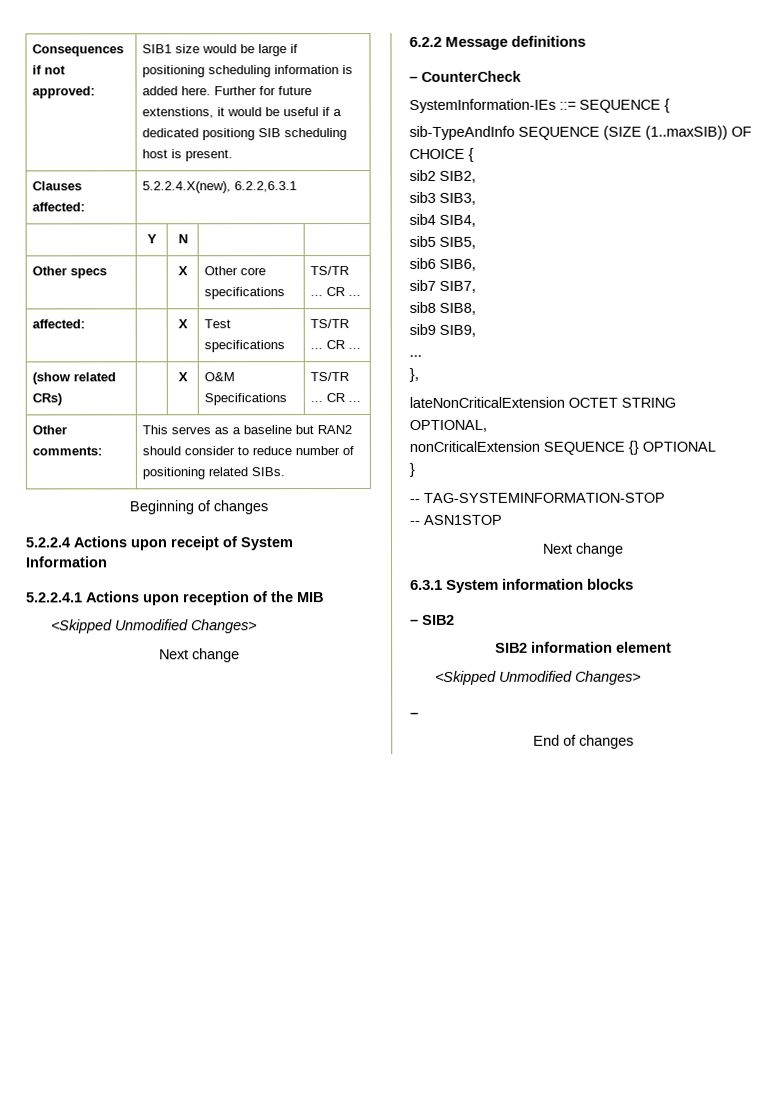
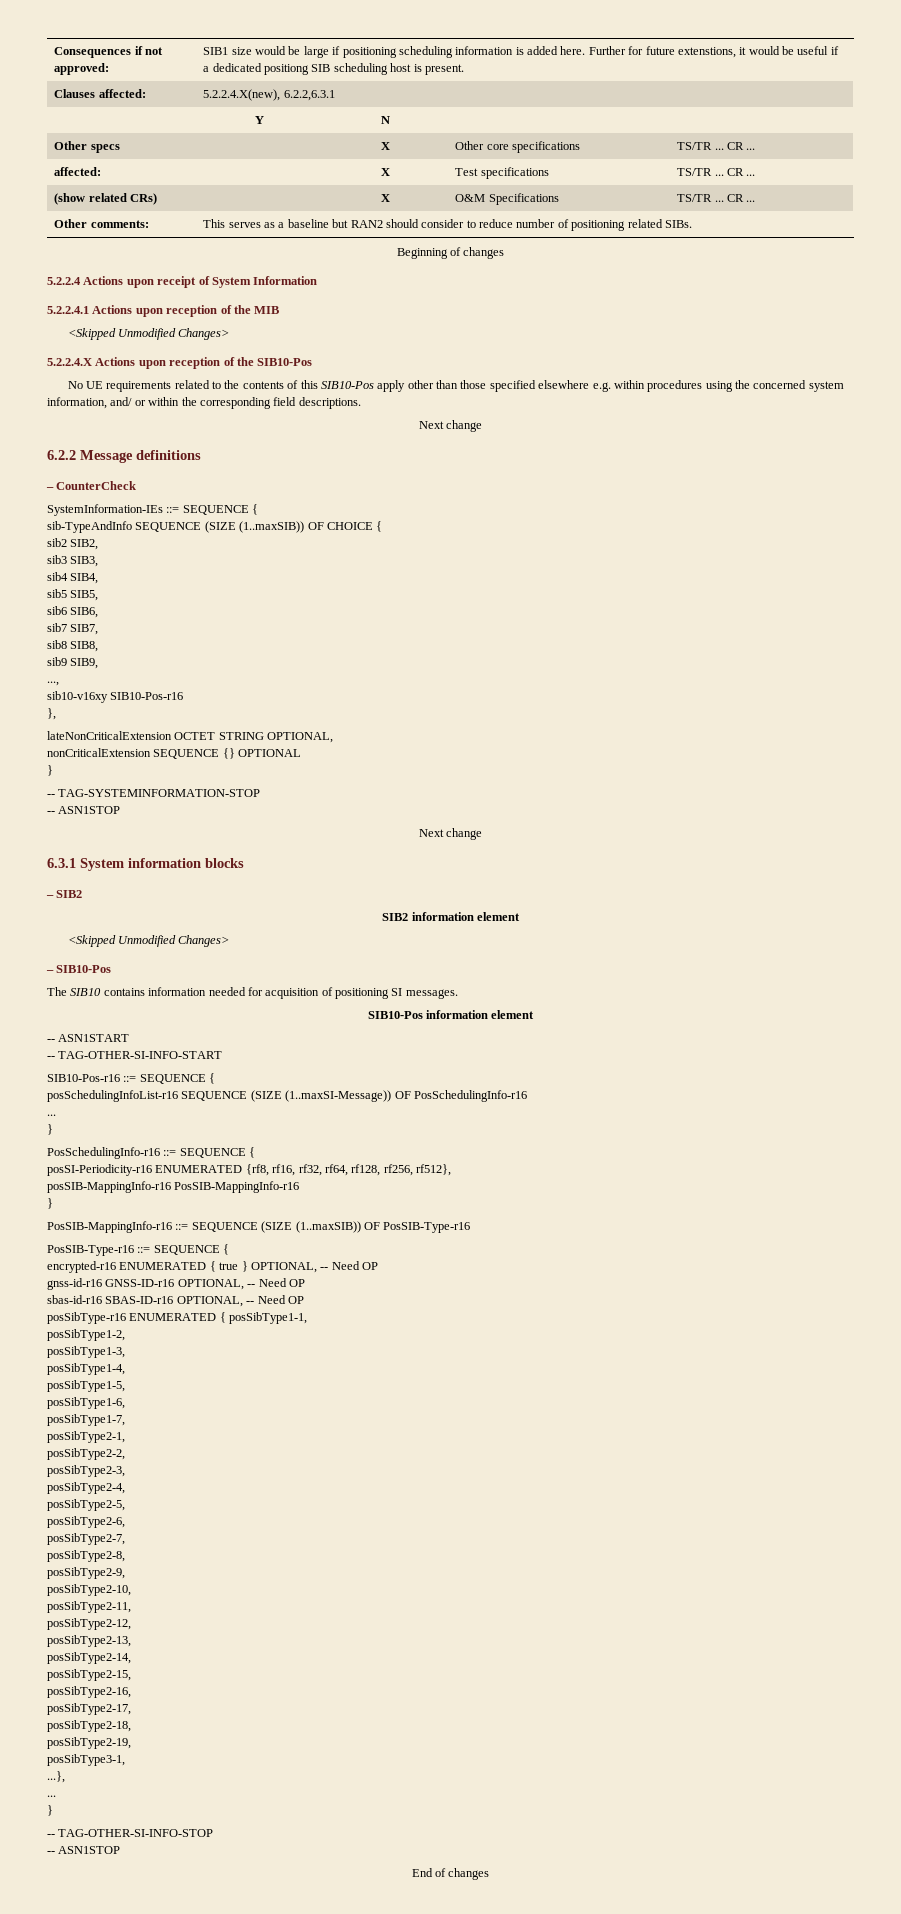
(258, 626) none -> [47,357,313,369] [67,380,844,392] [47,397,361,409] // 5.2.2.4.X Actions upon reception of the SIB10-Pos // No UE requirements related to the contents of this SIB10-Pos apply other than those specified elsewhere e.g. within procedures using the concerned system information, and/ or within the corresponding field descriptions.
[409,354,422,357] ... -> [47,681,59,686] [47,691,184,703] ..., // sib10-v16xy SIB10-Pos-r16
(419, 714) none -> [56,965,112,973] [47,987,458,999] [367,1010,535,1019] [47,1034,130,1042] [47,1051,223,1059] [47,1073,216,1084] [47,1090,527,1102] [47,1114,56,1116] [47,1124,53,1135] [47,1147,256,1159] [47,1164,451,1176] [47,1181,300,1193] [47,1198,53,1209] [47,1221,471,1233] [47,1244,230,1256] [47,1261,378,1273] [47,1278,305,1290] [47,1295,304,1307] [47,1312,308,1324] [47,1329,125,1341] [47,1346,125,1358] [47,1363,125,1375] [47,1380,125,1392] [47,1397,125,1409] [47,1414,125,1426] [47,1431,125,1443] [47,1448,125,1460] [47,1465,125,1477] [47,1482,125,1494] [47,1499,125,1511] [47,1516,125,1528] [47,1533,125,1545] [47,1550,125,1562] [47,1567,125,1579] [47,1584,131,1596] [47,1601,131,1613] [47,1618,131,1630] [47,1635,131,1647] [47,1652,131,1664] [47,1669,131,1681] [47,1686,131,1698] [47,1703,131,1715] [47,1720,131,1732] [47,1737,131,1749] [47,1754,125,1766] [47,1771,65,1783] [47,1795,56,1797] [47,1805,53,1816] [47,1829,214,1837] [47,1846,121,1854] SIB10-Pos // The SIB10 contains information needed for acquisition of positioning SI messages. // SIB10-Pos information element // -- ASN1START // -- TAG-OTHER-SI-INFO-START // SIB10-Pos-r16 ::= SEQUENCE { // posSchedulingInfoList-r16 SEQUENCE (SIZE (1..maxSI-Message)) OF PosSchedulingInfo-r16 // ... // } // PosSchedulingInfo-r16 ::= SEQUENCE { // posSI-Periodicity-r16 ENUMERATED {rf8, rf16, rf32, rf64, rf128, rf256, rf512}, // posSIB-MappingInfo-r16 PosSIB-MappingInfo-r16 // } // PosSIB-MappingInfo-r16 ::= SEQUENCE (SIZE (1..maxSIB)) OF PosSIB-Type-r16 // PosSIB-Type-r16 ::= SEQUENCE { // encrypted-r16 ENUMERATED { true } OPTIONAL, -- Need OP // gnss-id-r16 GNSS-ID-r16 OPTIONAL, -- Need OP // sbas-id-r16 SBAS-ID-r16 OPTIONAL, -- Need OP // posSibType-r16 ENUMERATED { posSibType1-1, // posSibType1-2, // posSibType1-3, // posSibType1-4, // posSibType1-5, // posSibType1-6, // posSibType1-7, // posSibType2-1, // posSibType2-2, // posSibType2-3, // posSibType2-4, // posSibType2-5, // posSibType2-6, // posSibType2-7, // posSibType2-8, // posSibType2-9, // posSibType2-10, // posSibType2-11, // posSibType2-12, // posSibType2-13, // posSibType2-14, // posSibType2-15, // posSibType2-16, // posSibType2-17, // posSibType2-18, // posSibType2-19, // posSibType3-1, // ...}, // ... // } // -- TAG-OTHER-SI-INFO-STOP // -- ASN1STOP

